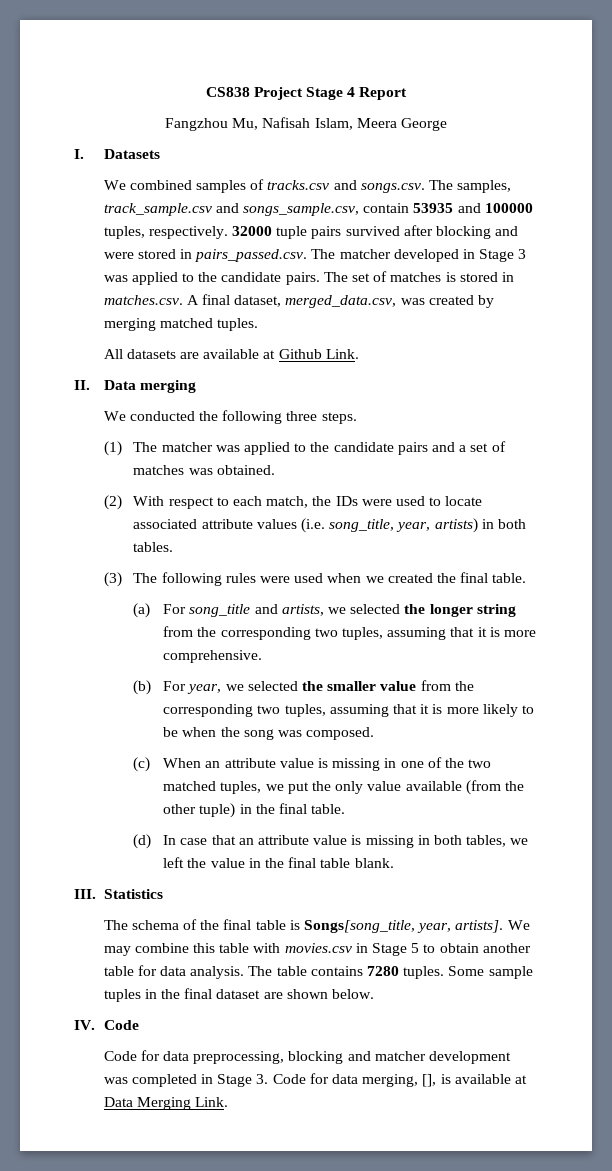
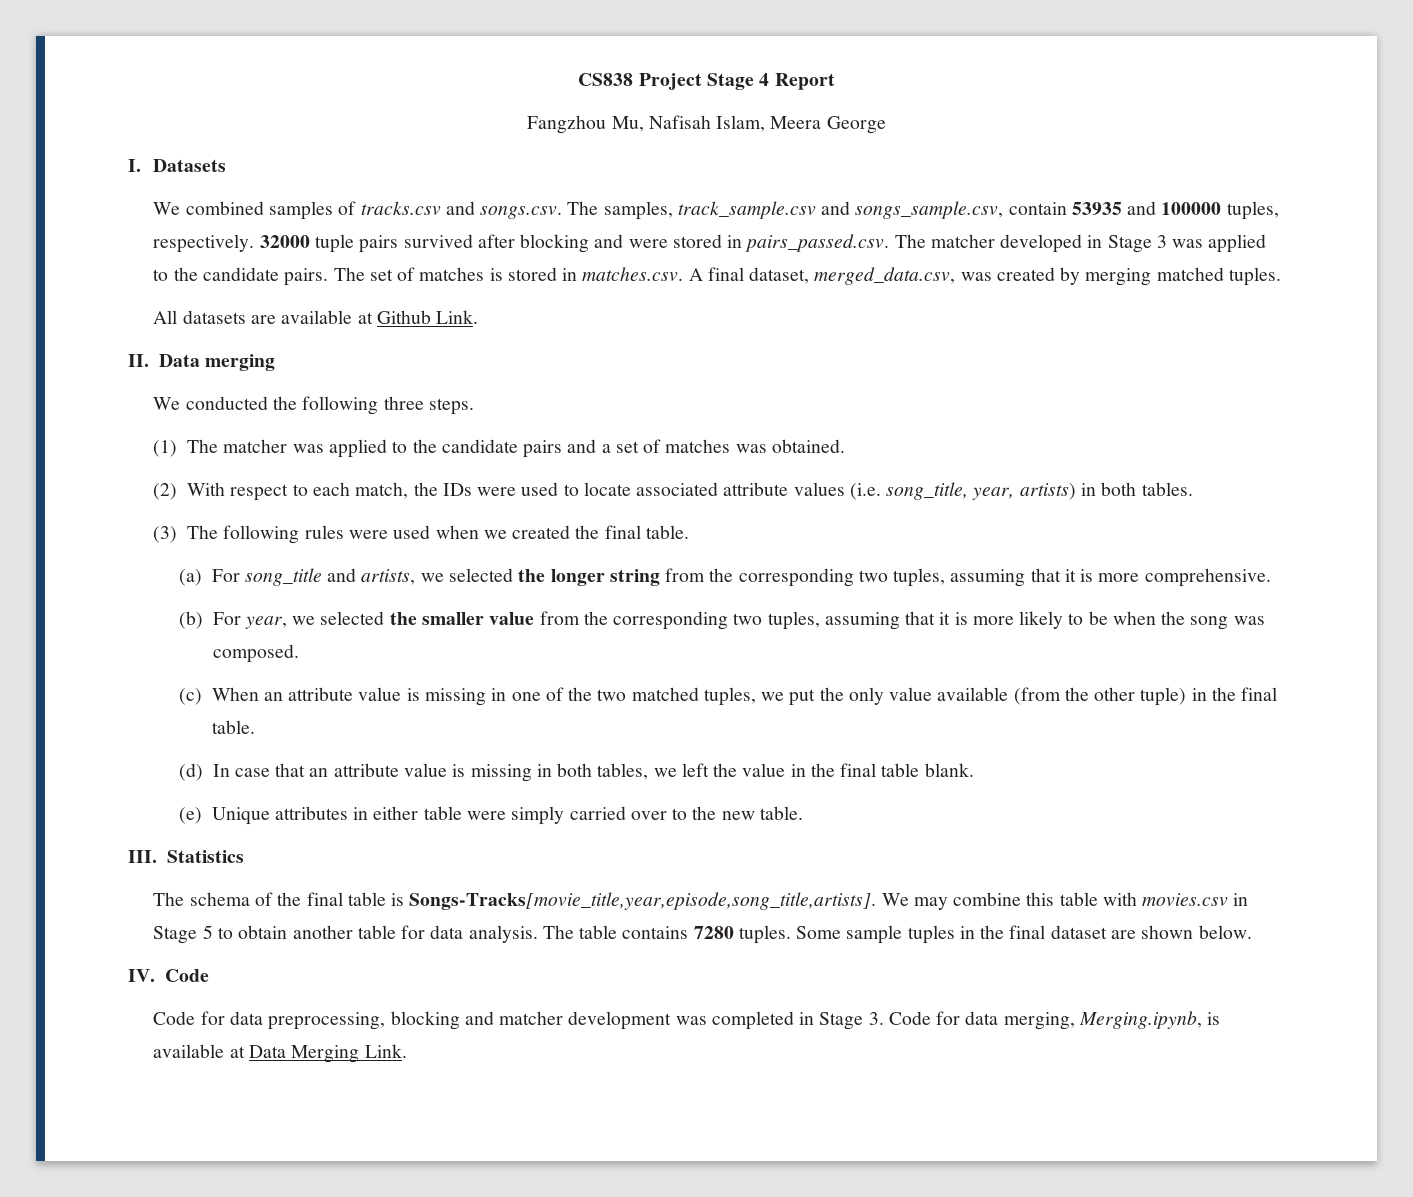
(394, 863) none -> [178,806,803,825] // (e) Unique attributes in either table were simply carried over to the new table.
[304,920,504,933] Songs[song_title, year, artists]. -> [409,892,877,910] Songs-Tracks[movie_title,year,episode,song_title,artists].
[422,1074,437,1087] [], -> [1078,1011,1202,1029] Merging.ipynb,

